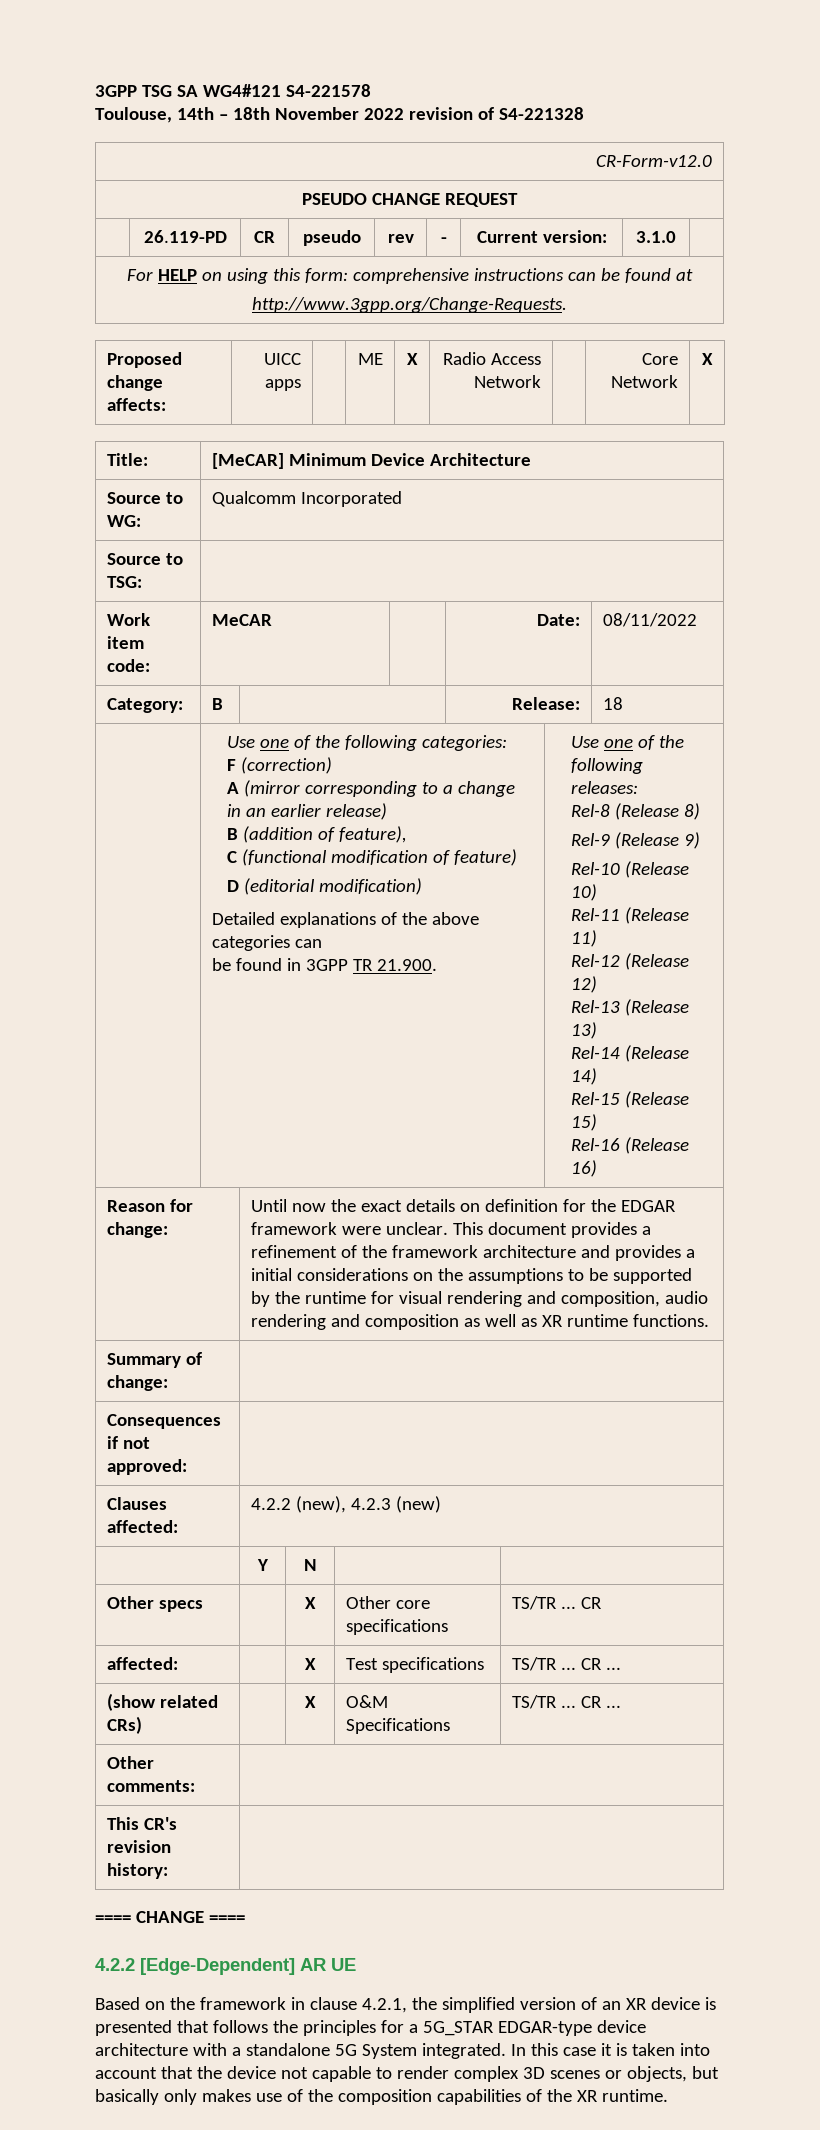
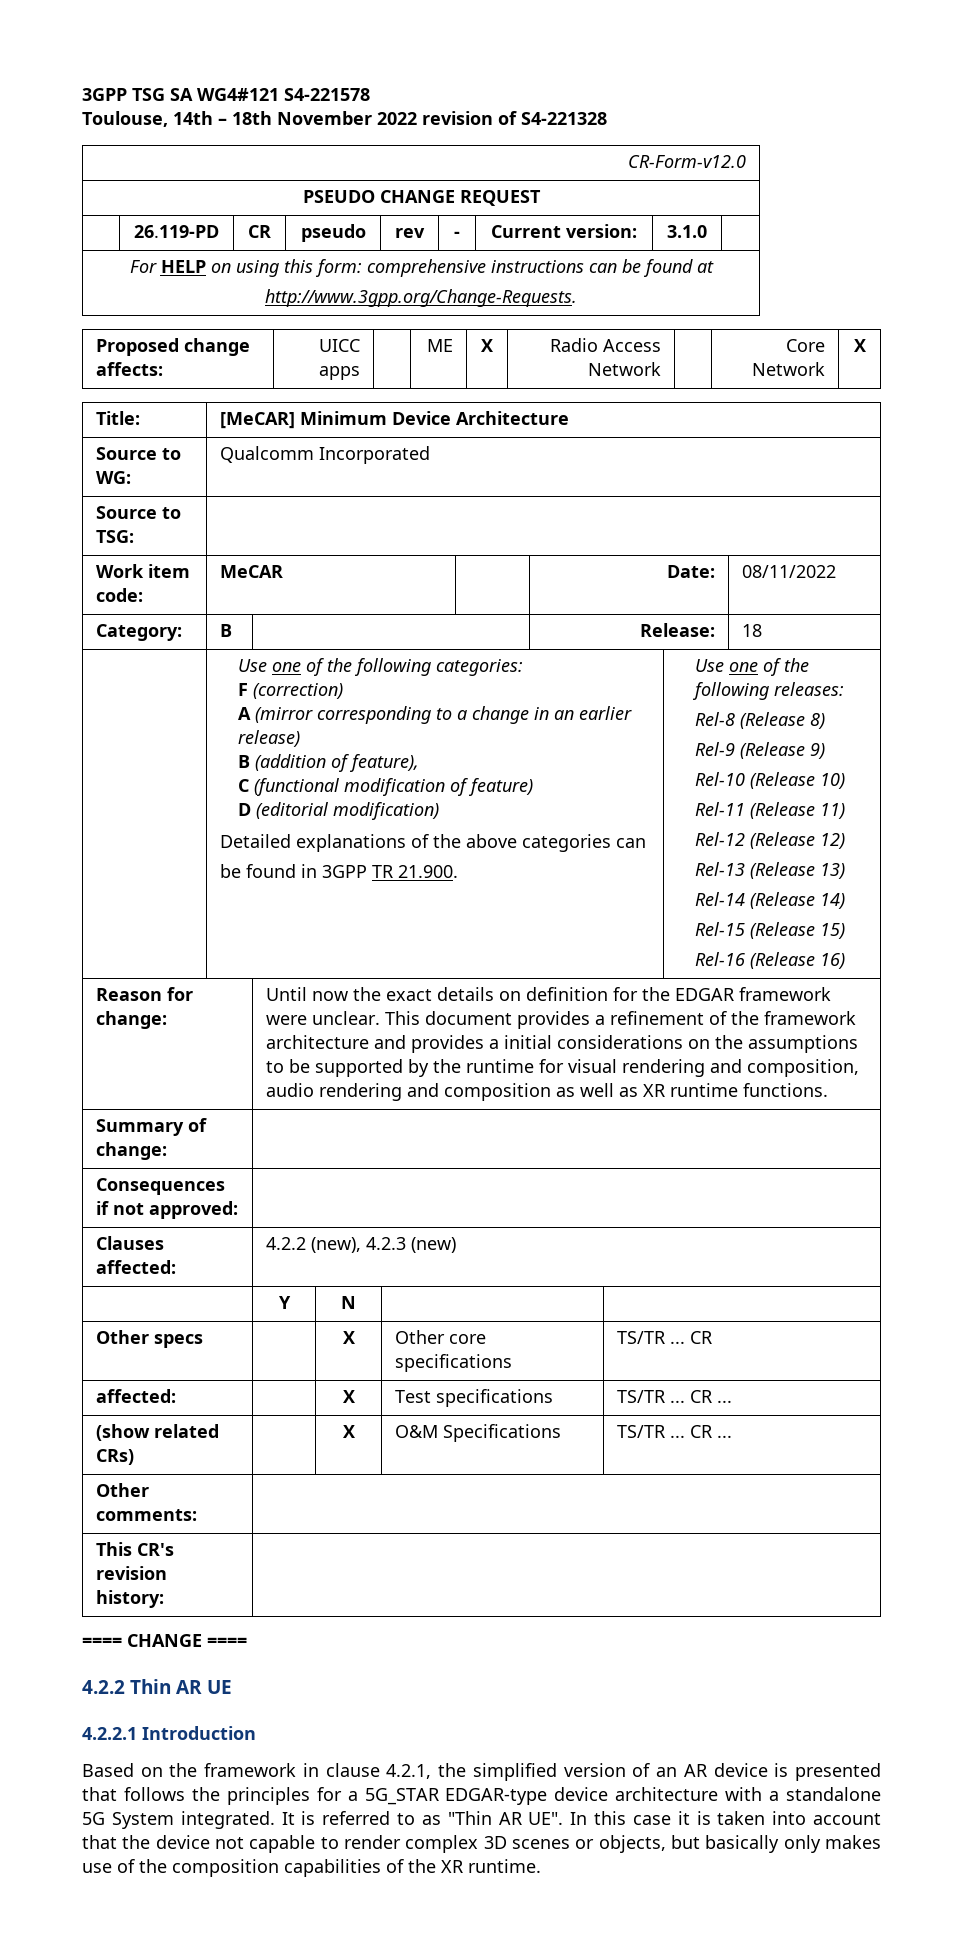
[140,1958,295,1975] [Edge-Dependent] -> [130,1679,172,1694] Thin
(356, 1964) none -> [82,1726,256,1740] // 4.2.2.1 Introduction
[625,1998,647,2010] XR -> [683,1764,707,1777] AR
(506, 2051) none -> [281,1811,564,1825] It is referred to as "Thin AR UE".

